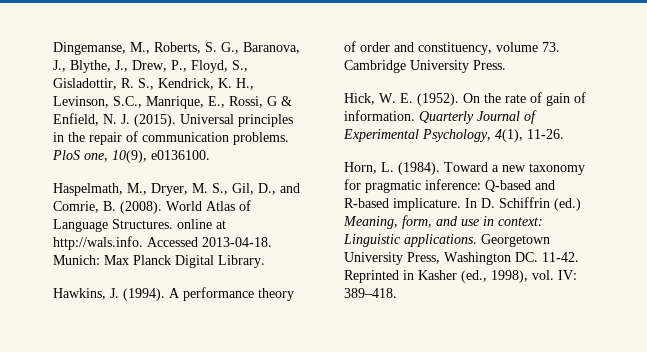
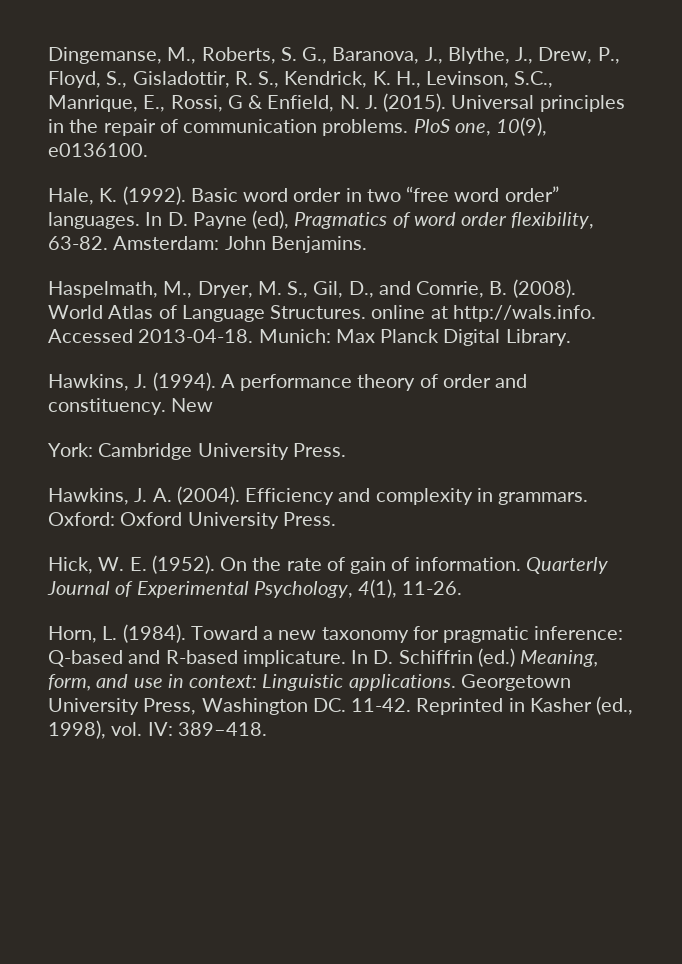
(210, 155) none -> [48,186,559,205] [48,210,595,229] [48,236,367,253] // Hale, K. (1992). Basic word order in two “free word order” languages. In D. Payne (ed), Pragmatics of word order flexibility, 63-82. Amsterdam: John Benjamins.
[418,42,560,55] constituency, volume 73. -> [48,398,214,415] [48,443,93,457] constituency. New // York:
(506, 65) none -> [48,486,589,505] [48,512,336,529] // Hawkins, J. A. (2004). Efficiency and complexity in grammars. Oxford: Oxford University Press.

